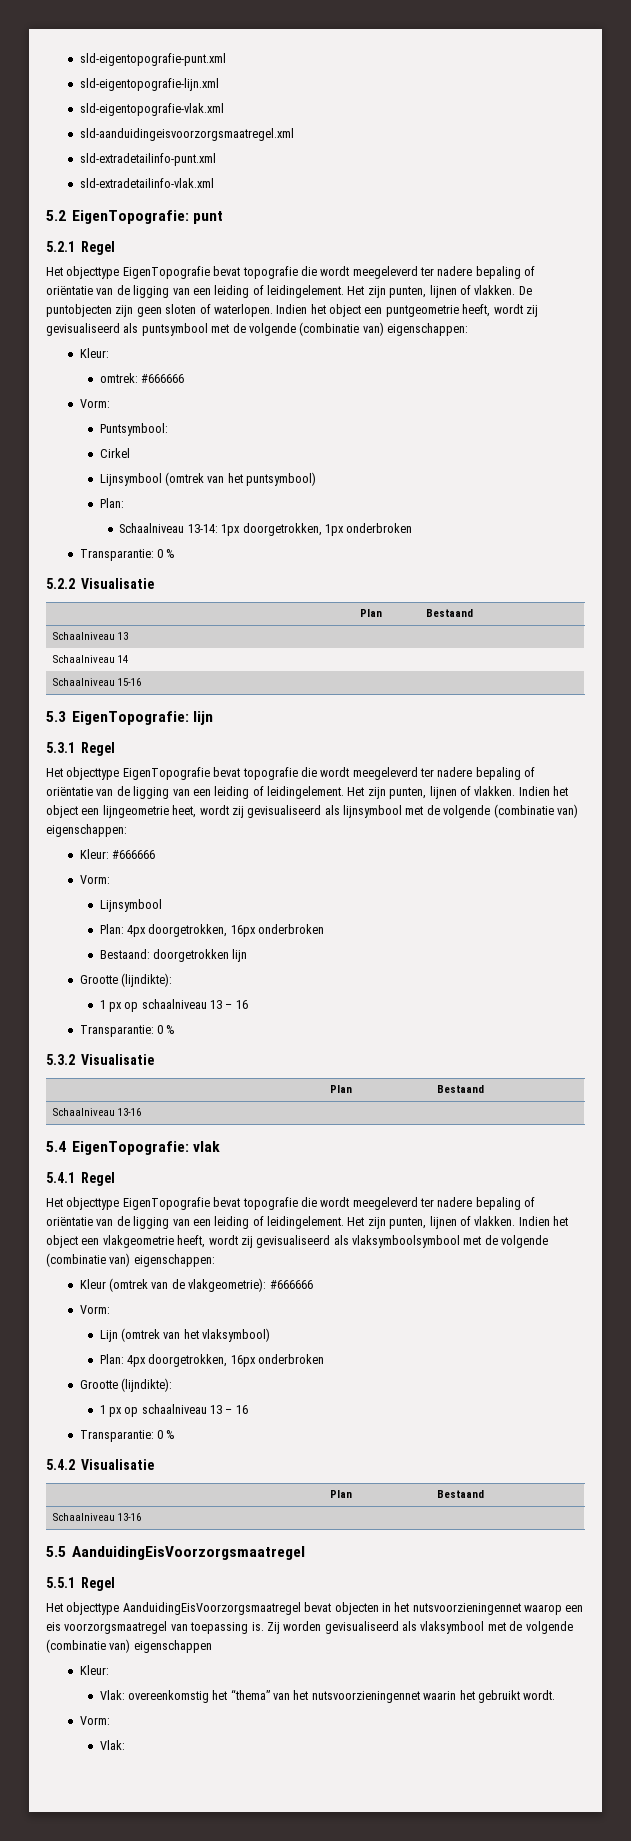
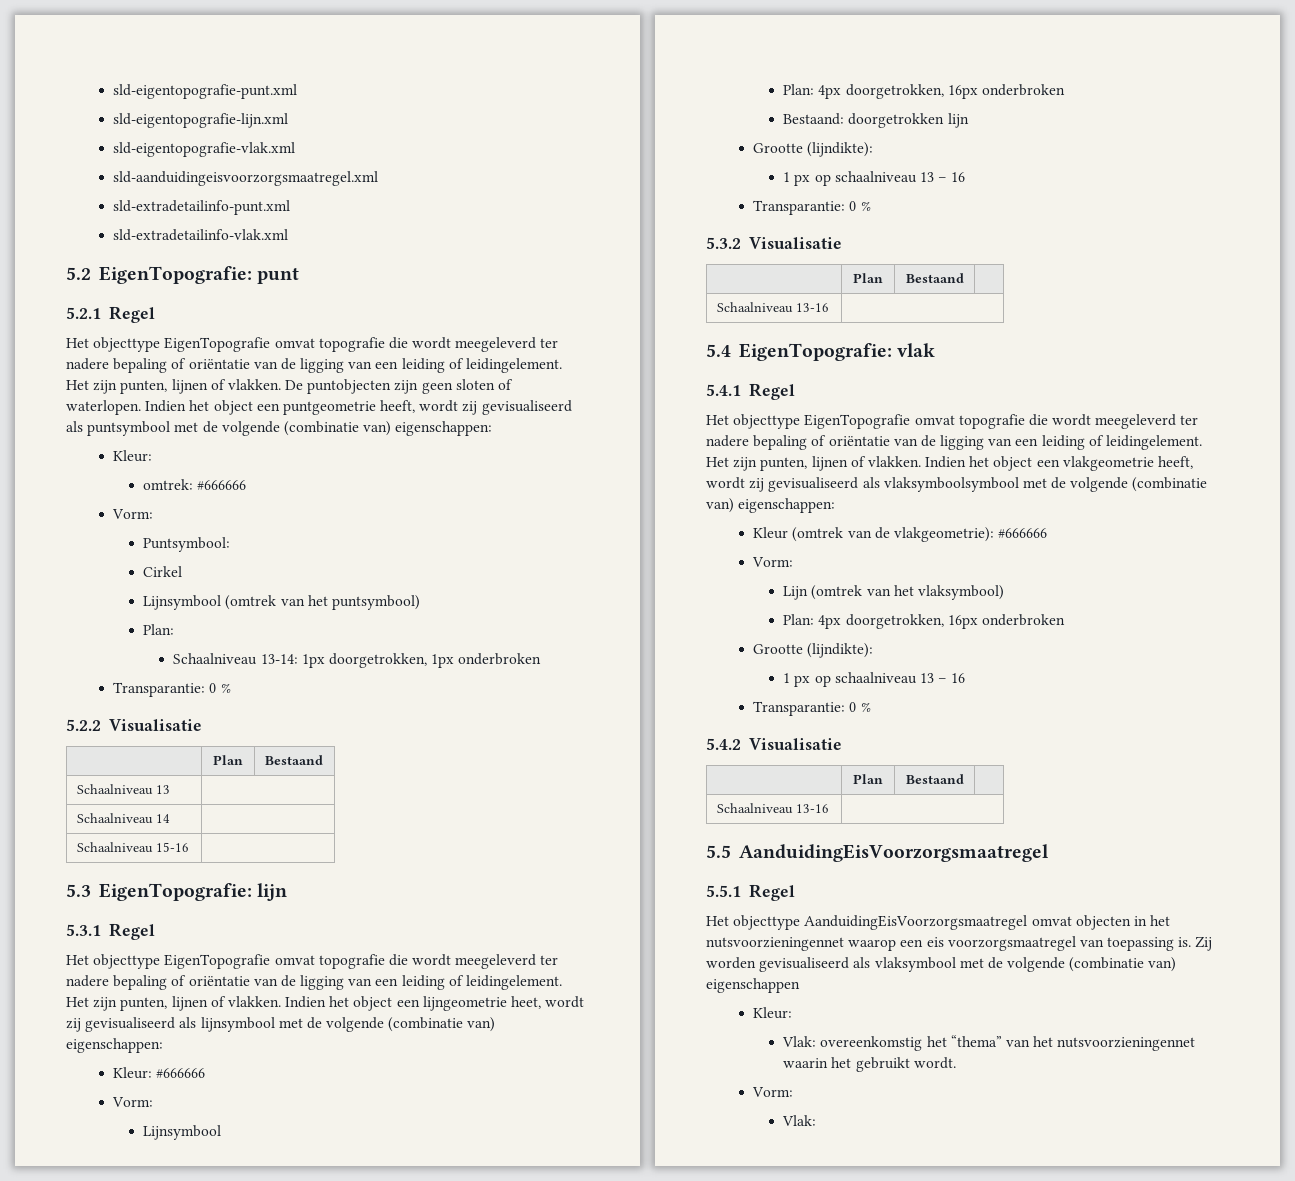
[213,266,241,276] bevat -> [274,338,315,348] omvat
[213,767,241,777] bevat -> [274,955,315,965] omvat
[213,1197,241,1207] bevat -> [914,415,955,425] omvat
[304,1602,332,1612] bevat -> [1031,916,1072,926] omvat

